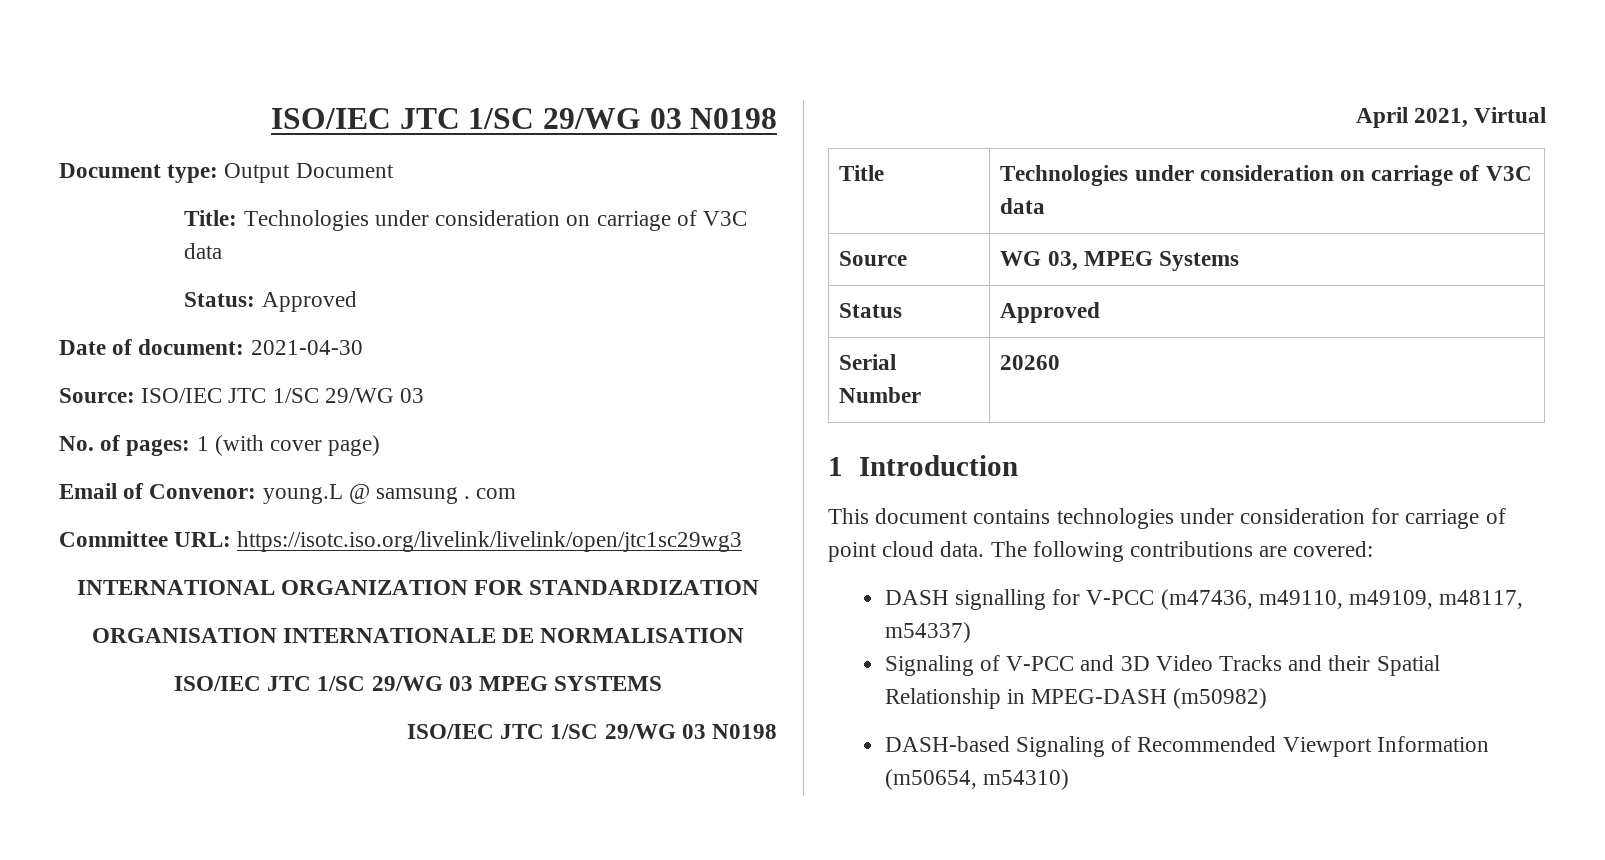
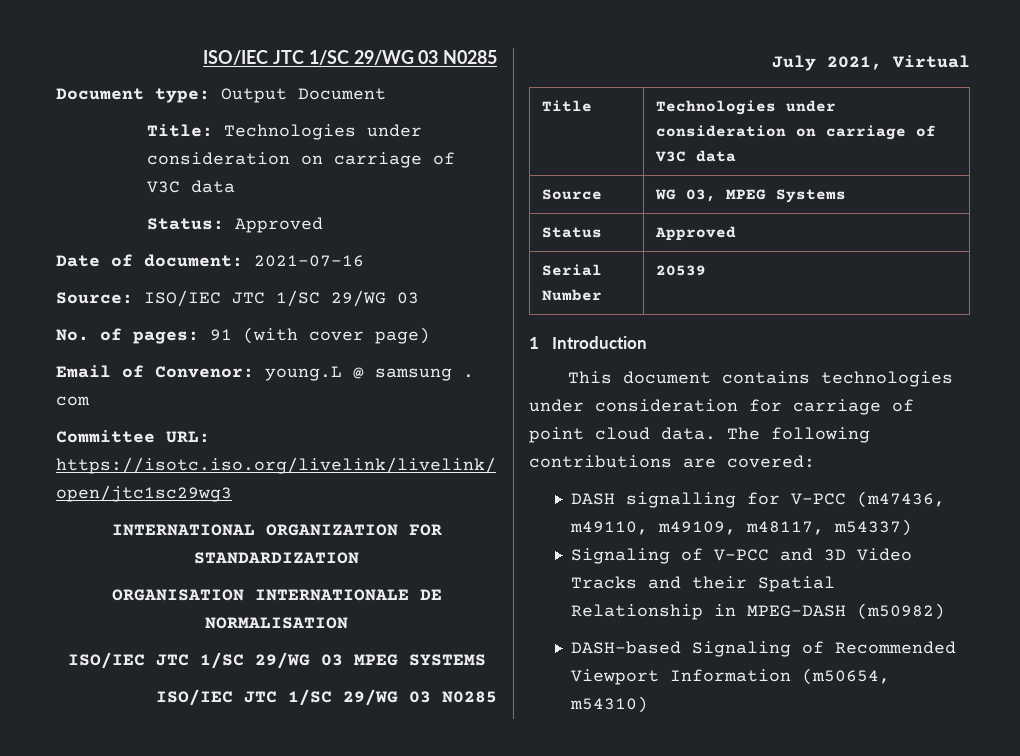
[271,108,777,129] ISO/IEC JTC 1/SC 29/WG 03 N0198 -> [203,50,498,65] ISO/IEC JTC 1/SC 29/WG 03 N0285
[250,340,363,355] 2021-04-30 -> [254,255,364,267] 2021-07-16
[196,436,209,451] 1 -> [210,329,232,341] 91
[712,724,777,739] [1355,107,1408,128] N0198 // April -> [442,691,497,703] [772,55,816,71] N0285 // July
[1000,355,1061,370] 20260 -> [655,265,706,276] 20539

